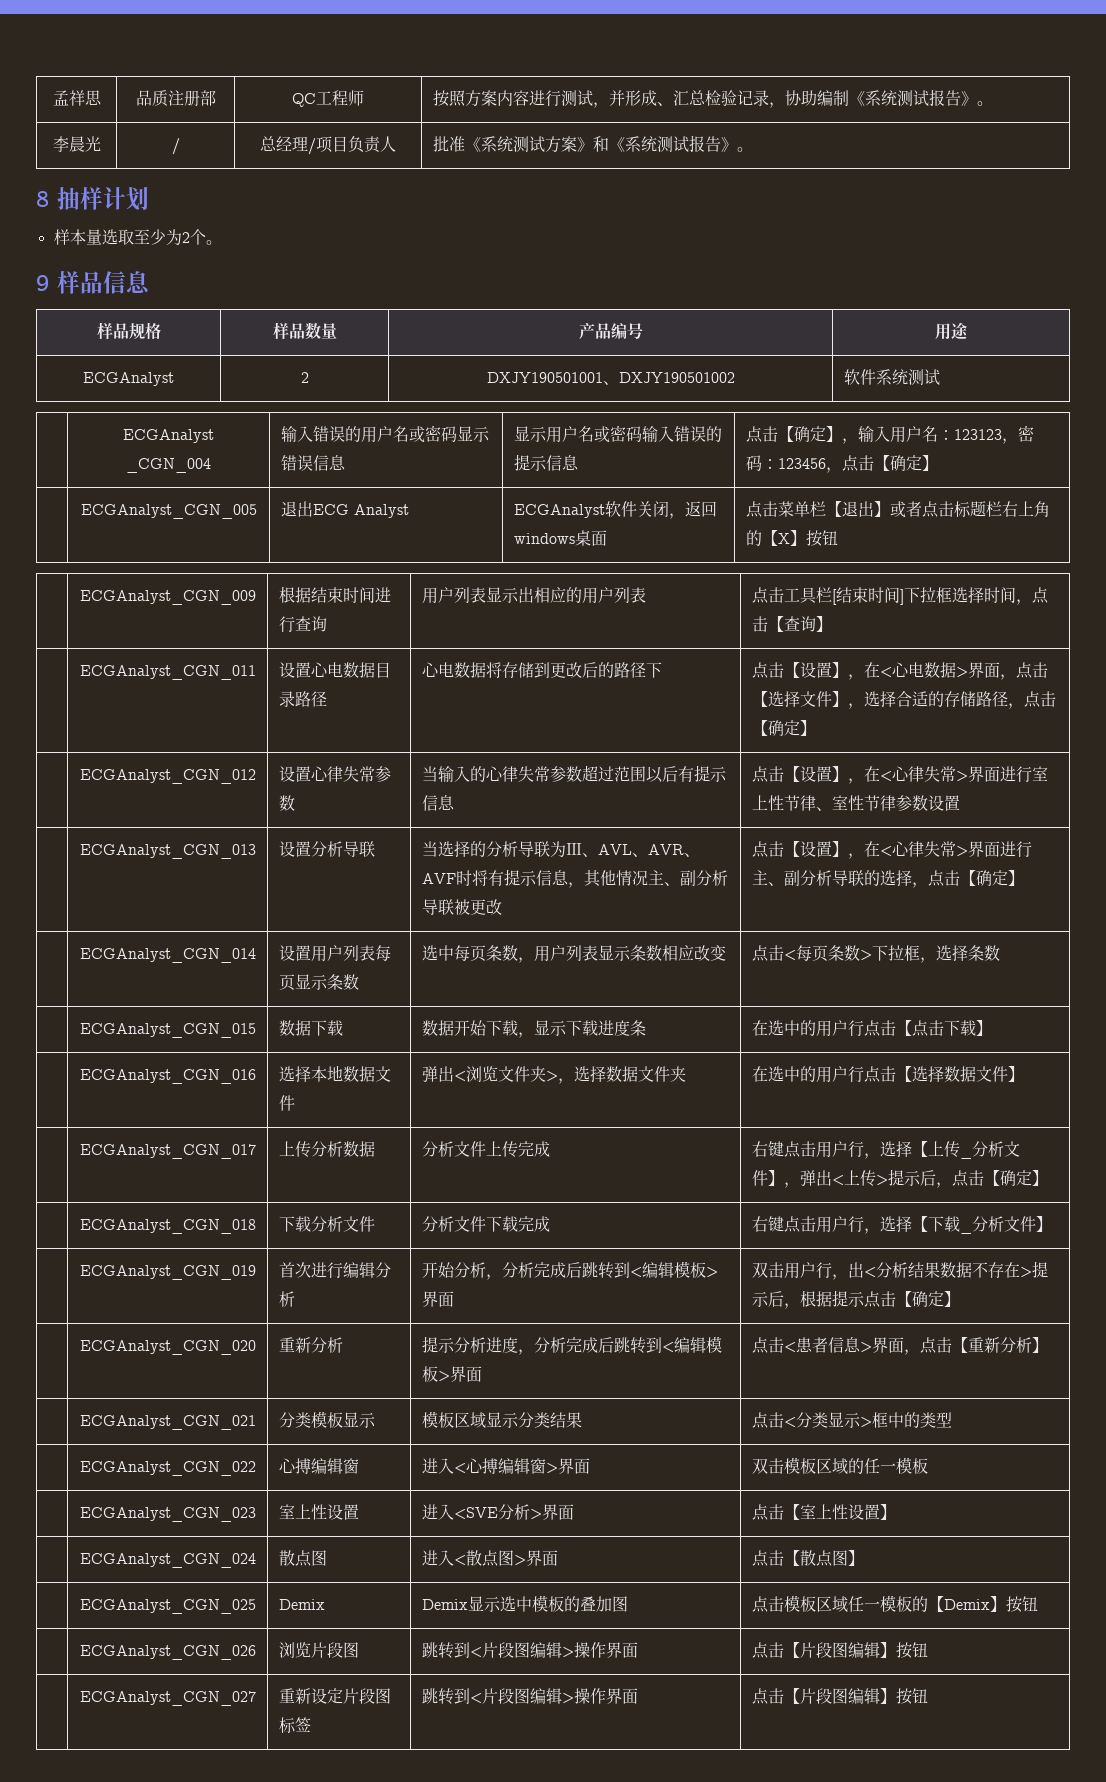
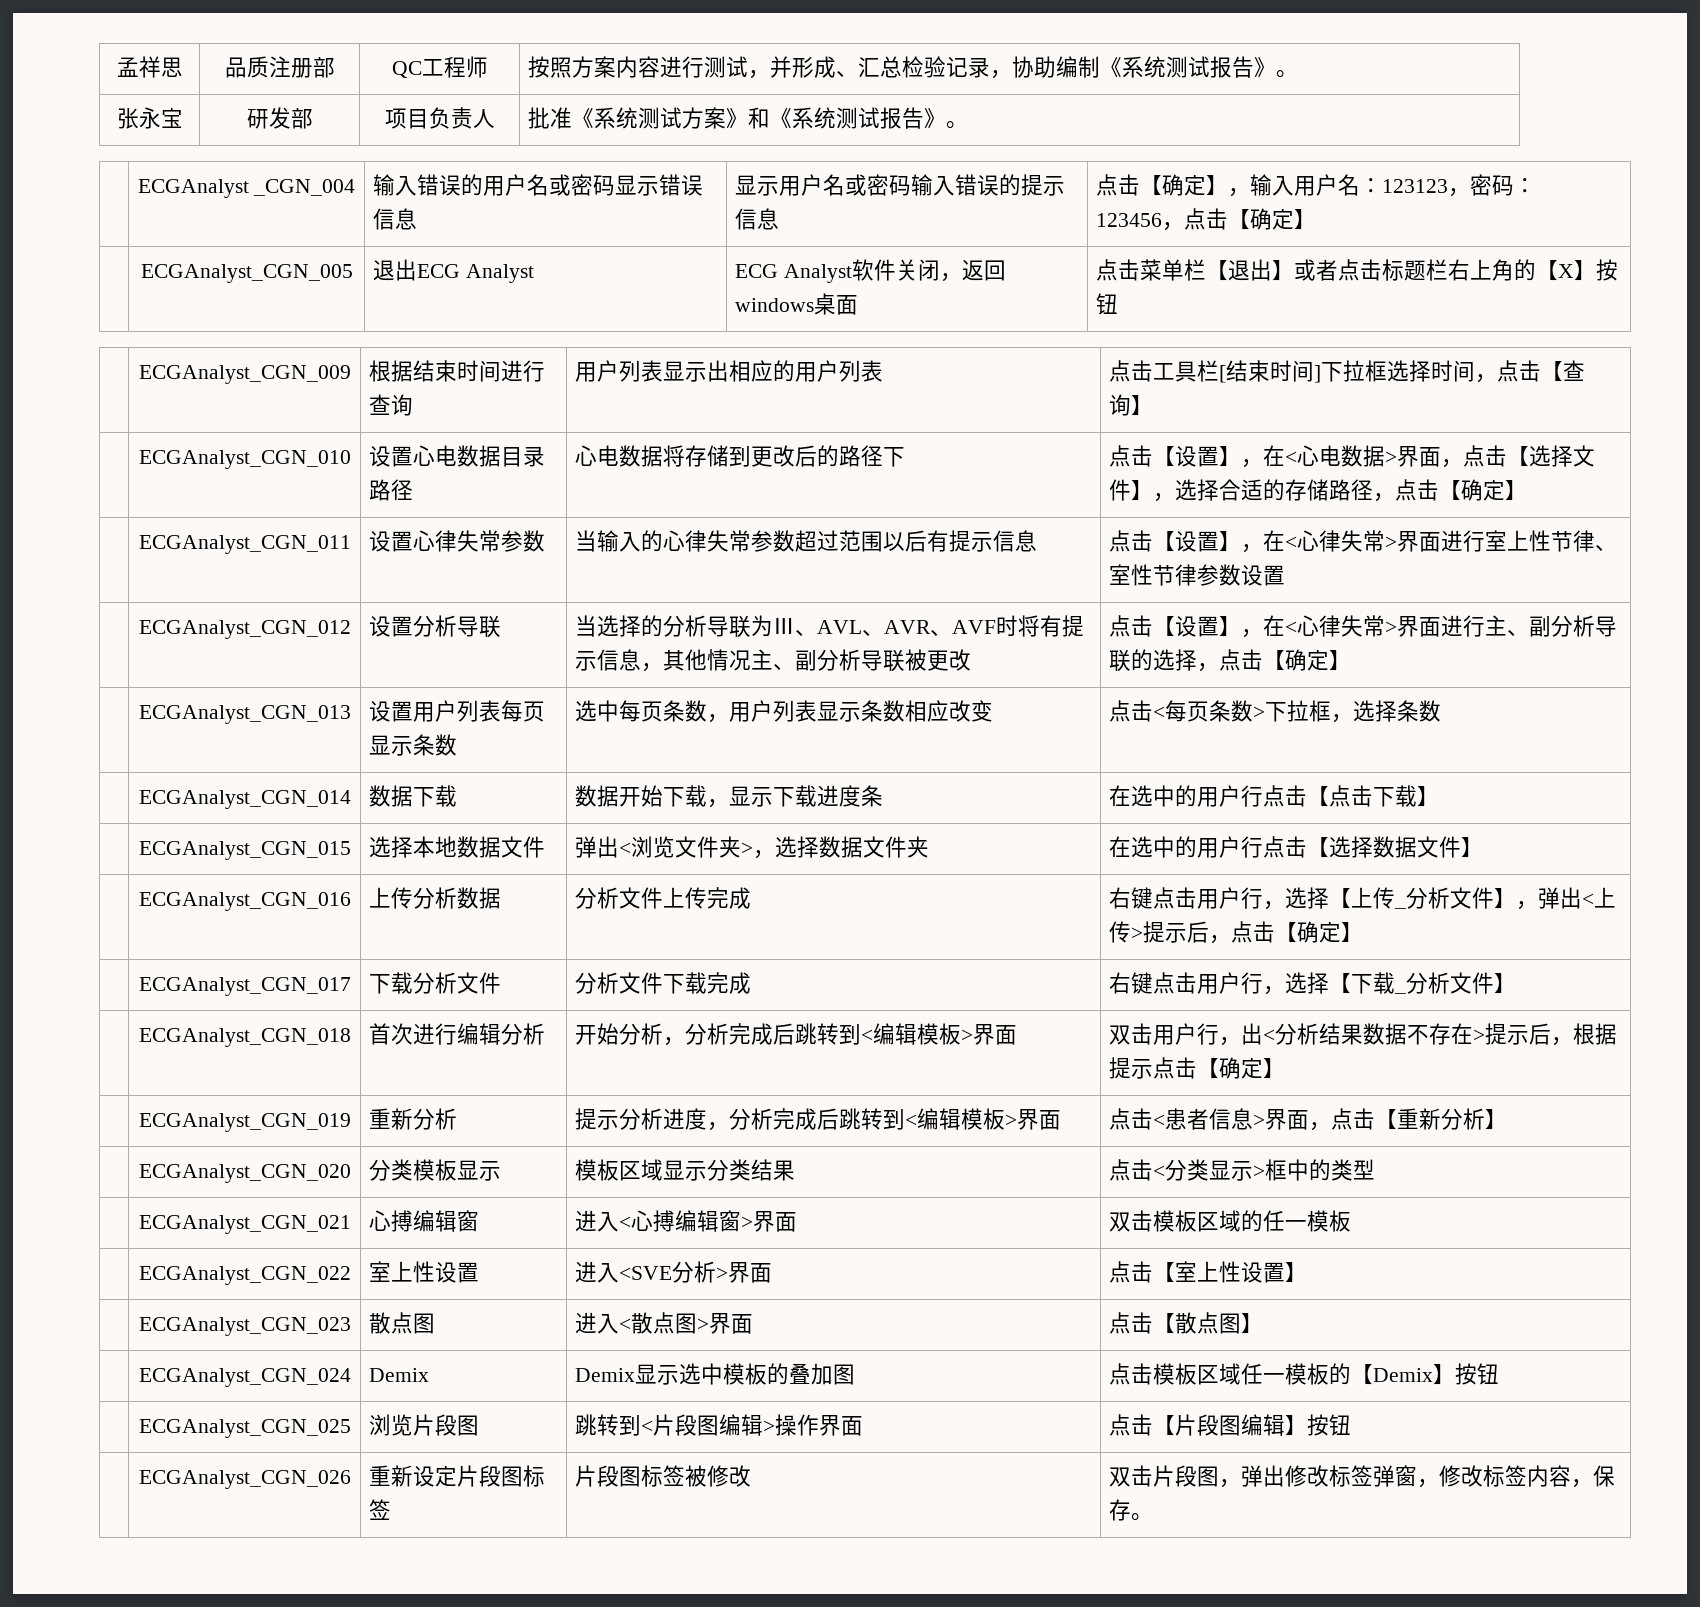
[52,136,101,152] [171,138,180,155] [260,136,316,155] 李晨光 | / | 总经理/ -> [116,107,183,129] [246,107,313,129] 张永宝 | 研发部 |
[36,187,149,211] [53,229,222,245] [36,271,150,294] [96,322,161,340] [272,322,337,340] [578,323,643,340] [935,322,968,340] [83,372,174,386] [300,372,309,383] [486,372,735,385] [843,369,940,385] // 8抽样计划 // 样本量选取至少为2个。 // 9样品信息 // 样品规格 | 样品数量 | 产品编号 | 用途 // ECGAnalyst | 2 | DXJY190501001、DXJY190501002 | 软件系统测试 -> (969, 125) none
[513,504,605,518] ECGAnalyst -> [735,264,853,283] ECG Analyst
[79,665,256,680] ECGAnalyst_CGN_011 -> [138,450,351,469] ECGAnalyst_CGN_010
[79,769,256,784] ECGAnalyst_CGN_012 -> [138,535,351,554] ECGAnalyst_CGN_011
[79,844,256,859] ECGAnalyst_CGN_013 -> [138,620,351,639] ECGAnalyst_CGN_012
[79,948,256,963] ECGAnalyst_CGN_014 -> [138,705,351,724] ECGAnalyst_CGN_013
[79,1023,256,1038] ECGAnalyst_CGN_015 -> [138,790,351,809] ECGAnalyst_CGN_014
[79,1069,256,1084] ECGAnalyst_CGN_016 -> [138,841,351,860] ECGAnalyst_CGN_015
[79,1144,256,1159] ECGAnalyst_CGN_017 -> [138,892,351,911] ECGAnalyst_CGN_016
[79,1219,256,1234] ECGAnalyst_CGN_018 -> [138,977,351,996] ECGAnalyst_CGN_017
[79,1265,256,1280] ECGAnalyst_CGN_019 -> [138,1028,351,1047] ECGAnalyst_CGN_018
[79,1340,256,1355] ECGAnalyst_CGN_020 -> [138,1113,351,1132] ECGAnalyst_CGN_019
[79,1415,256,1430] ECGAnalyst_CGN_021 -> [138,1164,351,1183] ECGAnalyst_CGN_020
[79,1461,256,1476] ECGAnalyst_CGN_022 -> [138,1215,351,1234] ECGAnalyst_CGN_021
[79,1507,256,1522] ECGAnalyst_CGN_023 -> [138,1266,351,1285] ECGAnalyst_CGN_022
[79,1553,256,1568] ECGAnalyst_CGN_024 -> [138,1317,351,1336] ECGAnalyst_CGN_023
[79,1599,256,1614] ECGAnalyst_CGN_025 -> [138,1368,351,1387] ECGAnalyst_CGN_024
[79,1645,256,1660] ECGAnalyst_CGN_026 -> [138,1419,351,1438] ECGAnalyst_CGN_025
[79,1691,256,1706] ECGAnalyst_CGN_027 -> [138,1470,351,1489] ECGAnalyst_CGN_026
[421,1688,638,1705] [751,1688,928,1705] 跳转到<片段图编辑>操作界面 | 点击【片段图编辑】按钮 -> [575,1465,752,1487] [1109,1465,1616,1488] [1109,1499,1154,1521] 片段图标签被修改 | 双击片段图，弹出修改标签弹窗，修改标签内容，保存。

